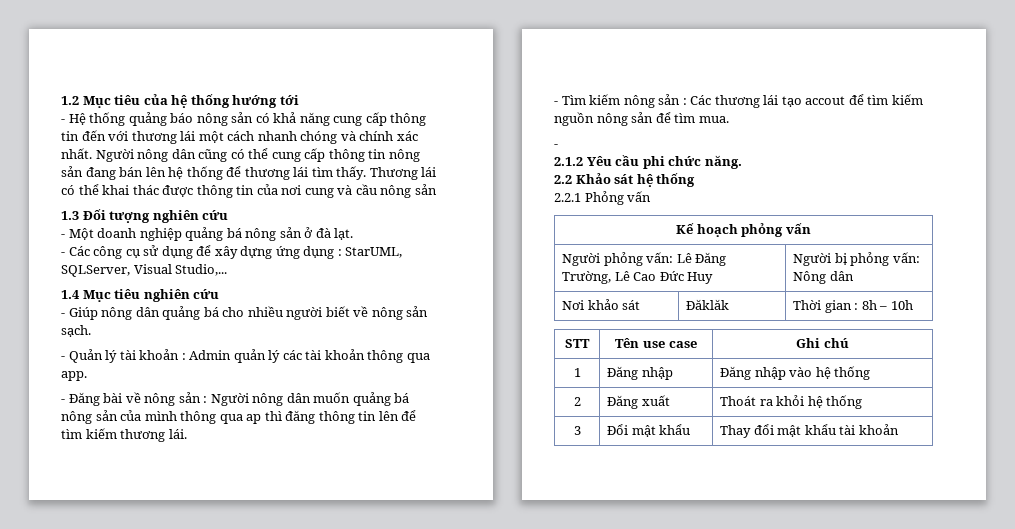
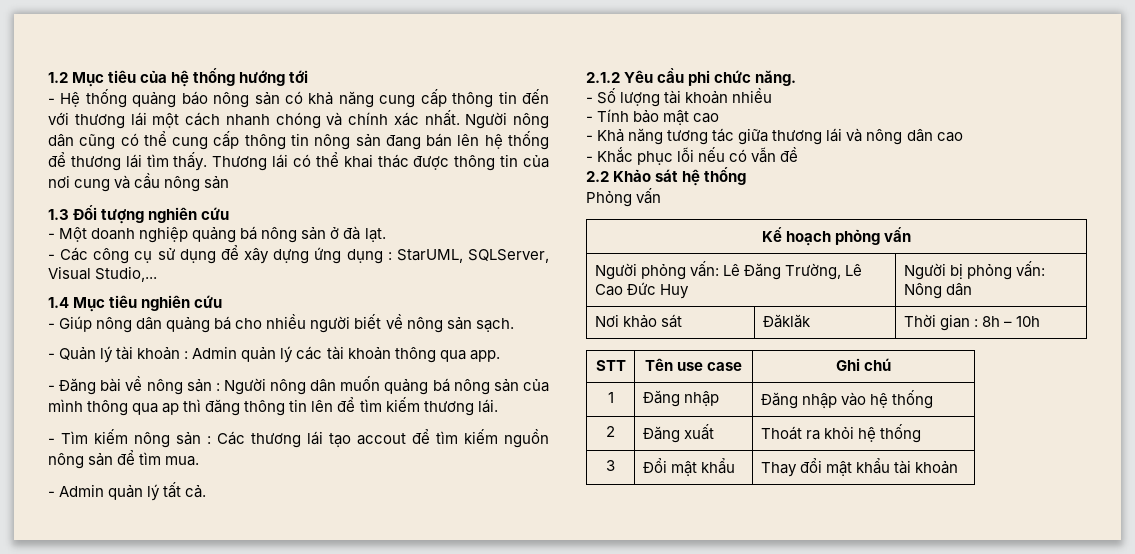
(558, 146) none -> [59,482,207,501] Admin quản lý tất cả.
(742, 162) none -> [586,88,773,107] [586,109,720,126] [586,128,963,145] [586,147,799,165] // - Số lượng tài khoản nhiều // - Tính bảo mật cao // - Khả năng tương tác giữa thương lái và nông dân cao // - Khắc phục lỗi nếu có vẫn đề
[554,193,581,202] 2.2.1 -> (747, 176) none

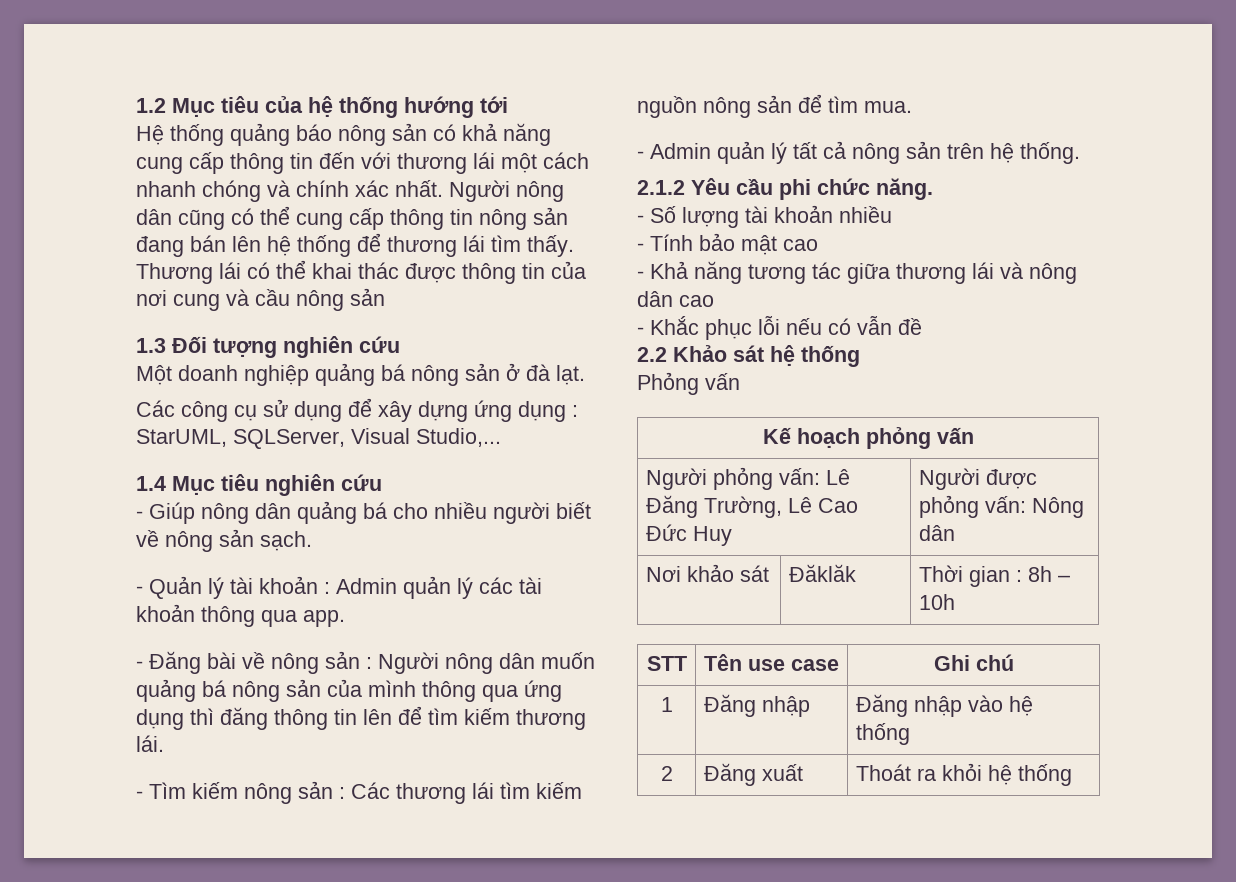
[48,98,55,104] - -> (508, 104) none
[48,233,55,239] - -> (400, 344) none
[48,254,55,260] - -> (585, 375) none
[162,403,180,415] ap -> [524,680,562,702] [136,709,184,730] ứng dụng
[329,429,430,448] tạo accout để -> (494, 790) none
[185,485,207,498] cả. -> [823,141,1080,164] cả nông sản trên hệ thống.
[949,263,963,280] bị -> [985,469,1037,489] được
[606,460,615,471] [642,458,735,477] [760,458,959,477] // 3 | Đổi mật khẩu | Thay đổi mật khẩu tài khoản -> (1072, 775) none

